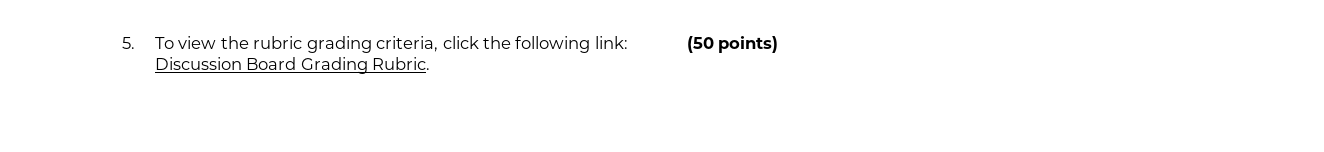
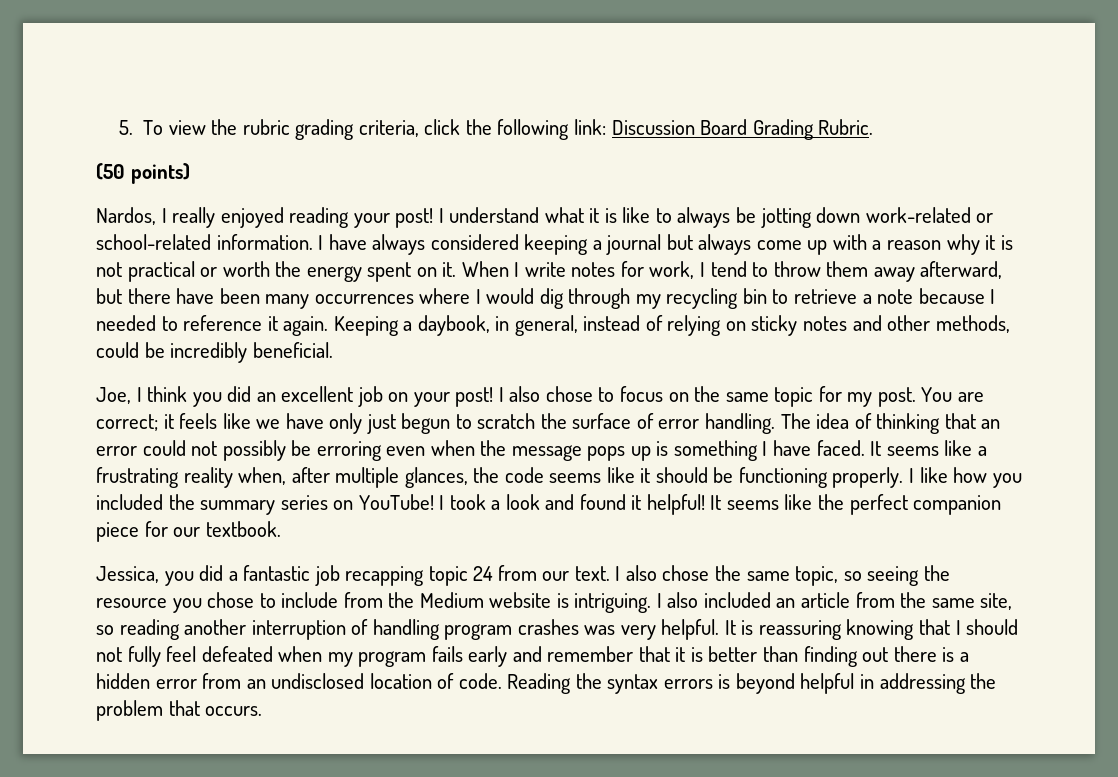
(779, 44) none -> [96,207,994,228] [96,234,1013,255] [96,261,1003,282] [96,288,996,309] [96,315,1010,336] [96,342,333,363] [96,386,984,407] [96,413,1001,434] [96,440,987,461] [96,467,1022,488] [96,494,1002,515] [96,521,281,542] [96,565,950,586] [96,592,1013,613] [96,619,1019,640] [96,646,969,667] [96,673,997,694] [96,700,263,721] // Nardos, I really enjoyed reading your post! I understand what it is like to always be jotting down work-related or school-related information. I have always considered keeping a journal but always come up with a reason why it is not practical or worth the energy spent on it. When I write notes for work, I tend to throw them away afterward, but there have been many occurrences where I would dig through my recycling bin to retrieve a note because I needed to reference it again. Keeping a daybook, in general, instead of relying on sticky notes and other methods, could be incredibly beneficial. // Joe, I think you did an excellent job on your post! I also chose to focus on the same topic for my post. You are correct; it feels like we have only just begun to scratch the surface of error handling. The idea of thinking that an error could not possibly be erroring even when the message pops up is something I have faced. It seems like a frustrating reality when, after multiple glances, the code seems like it should be functioning properly. I like how you included the summary series on YouTube! I took a look and found it helpful! It seems like the perfect companion piece for our textbook. // Jessica, you did a fantastic job recapping topic 24 from our text. I also chose the same topic, so seeing the resource you chose to include from the Medium website is intriguing. I also included an article from the same site, so reading another interruption of handling program crashes was very helpful. It is reassuring knowing that I should not fully feel defeated when my program fails early and remember that it is better than finding out there is a hidden error from an undisclosed location of code. Reading the syntax errors is beyond helpful in addressing the problem that occurs.

